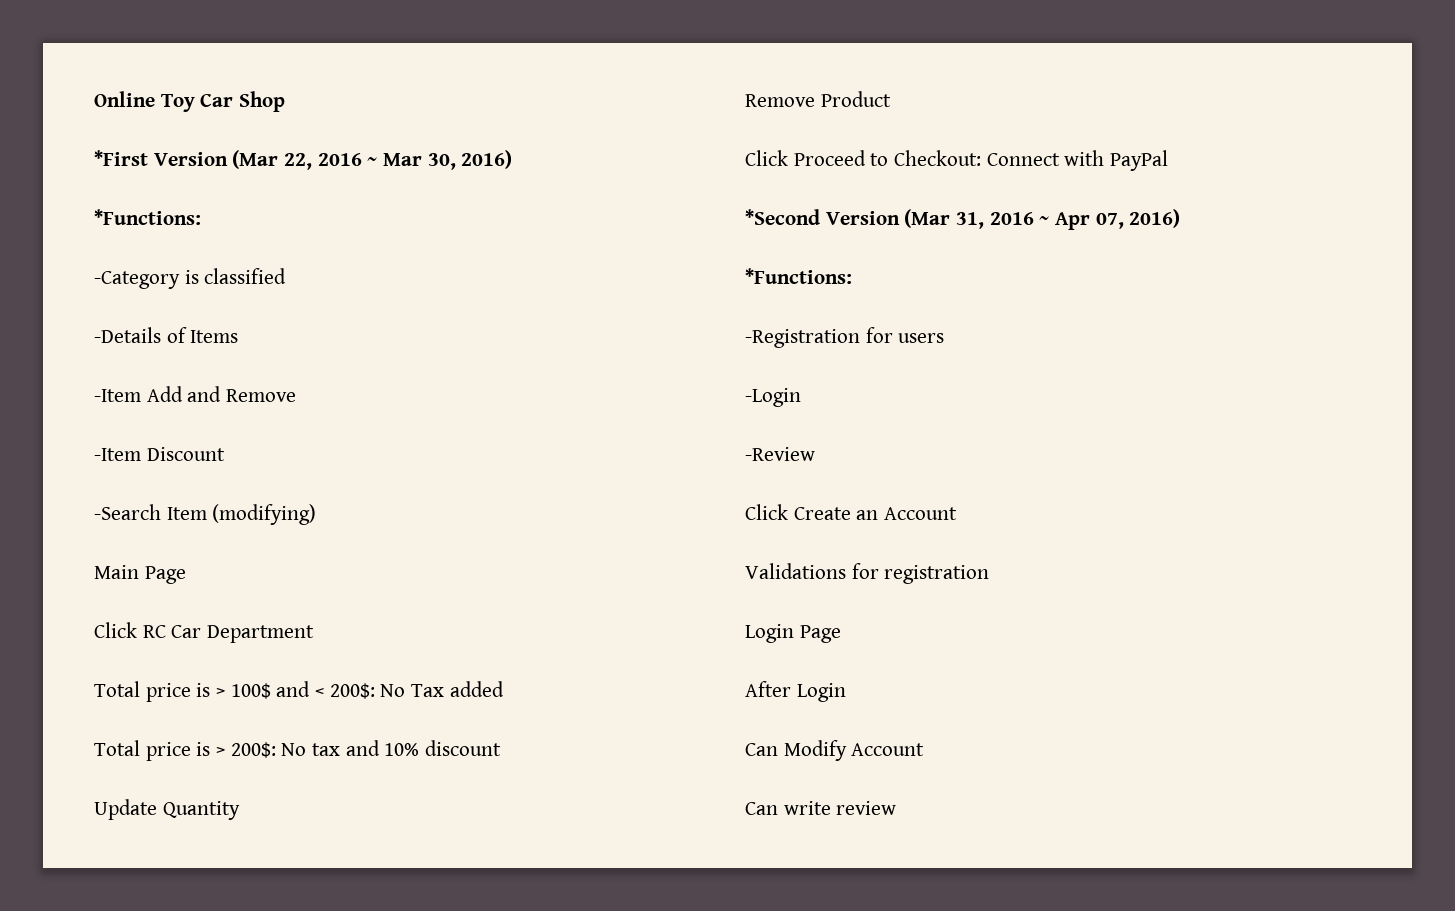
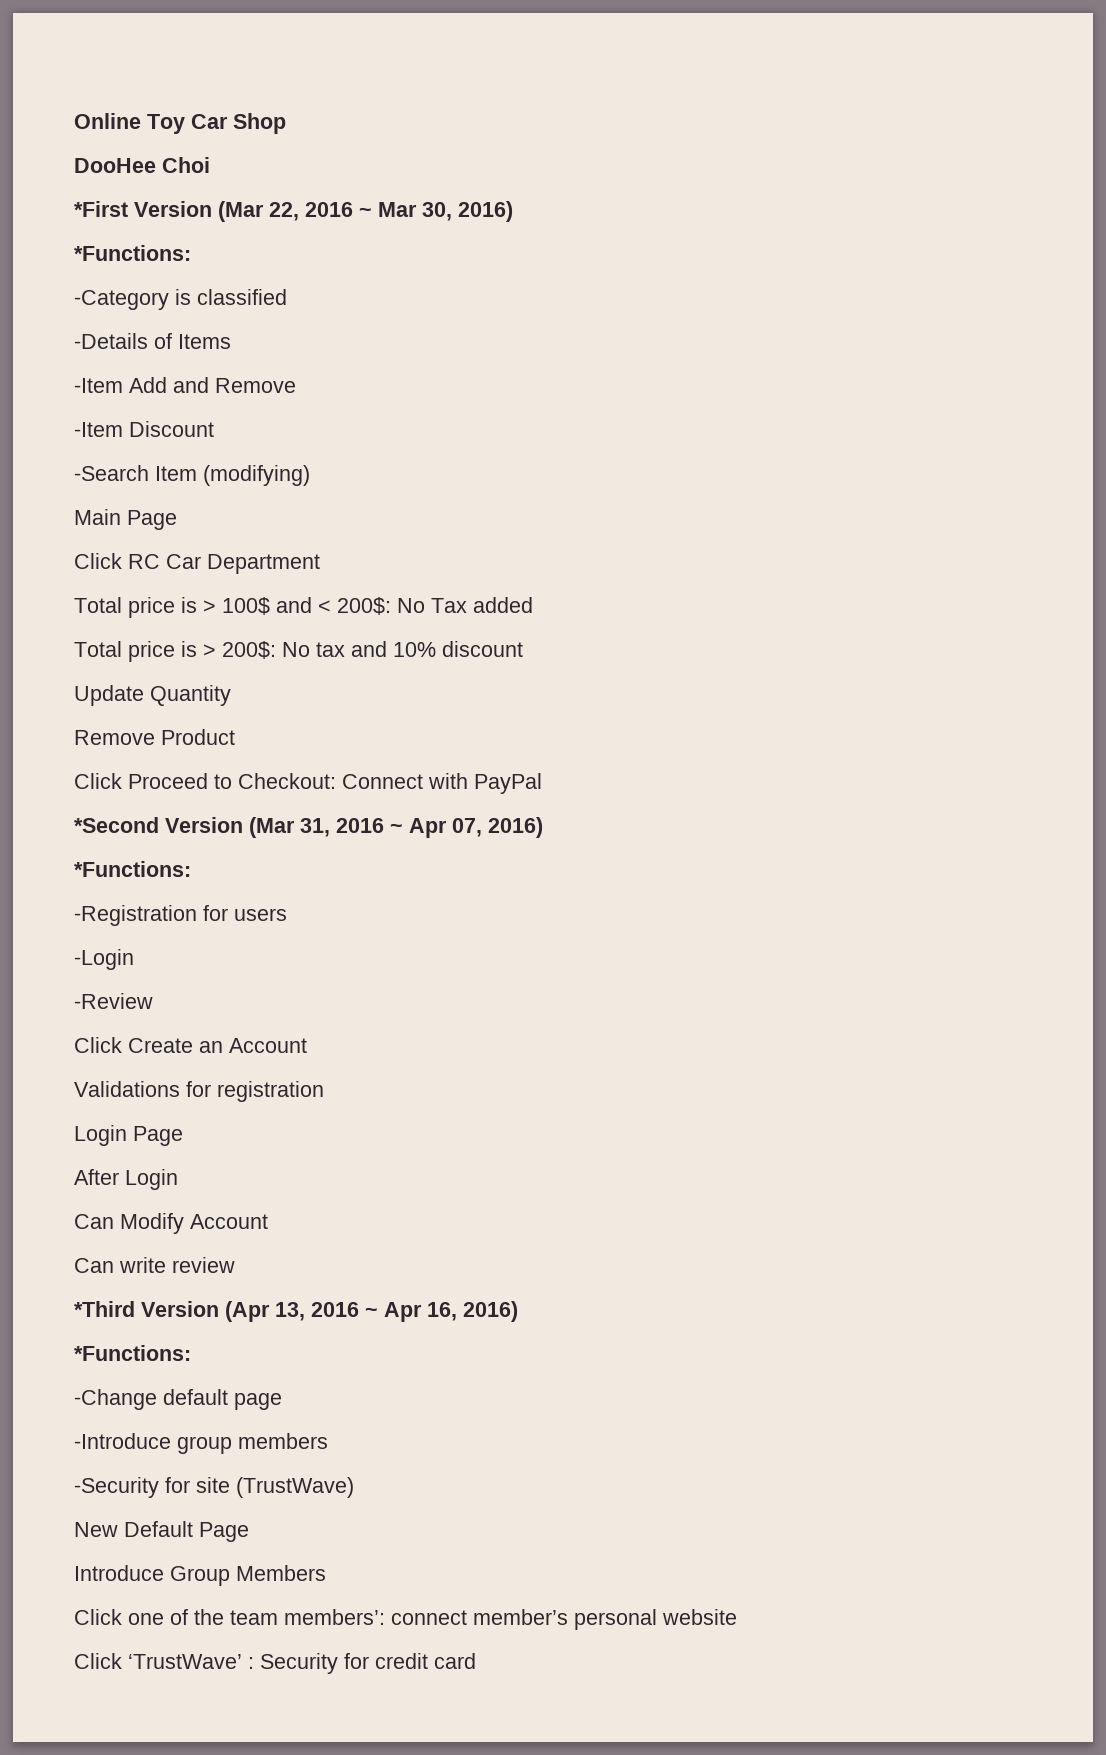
(286, 101) none -> [74,157,210,173] // DooHee Choi
(897, 808) none -> [74,1301,518,1322] [74,1345,191,1361] [74,1389,282,1410] [74,1433,328,1454] [74,1477,354,1498] [74,1521,249,1542] [74,1565,326,1586] [74,1609,737,1630] [74,1653,476,1674] // *Third Version (Apr 13, 2016 ~ Apr 16, 2016) // *Functions: // -Change default page // -Introduce group members // -Security for site (TrustWave) // New Default Page // Introduce Group Members // Click one of the team members’: connect member’s personal website // Click ‘TrustWave’ : Security for credit card

